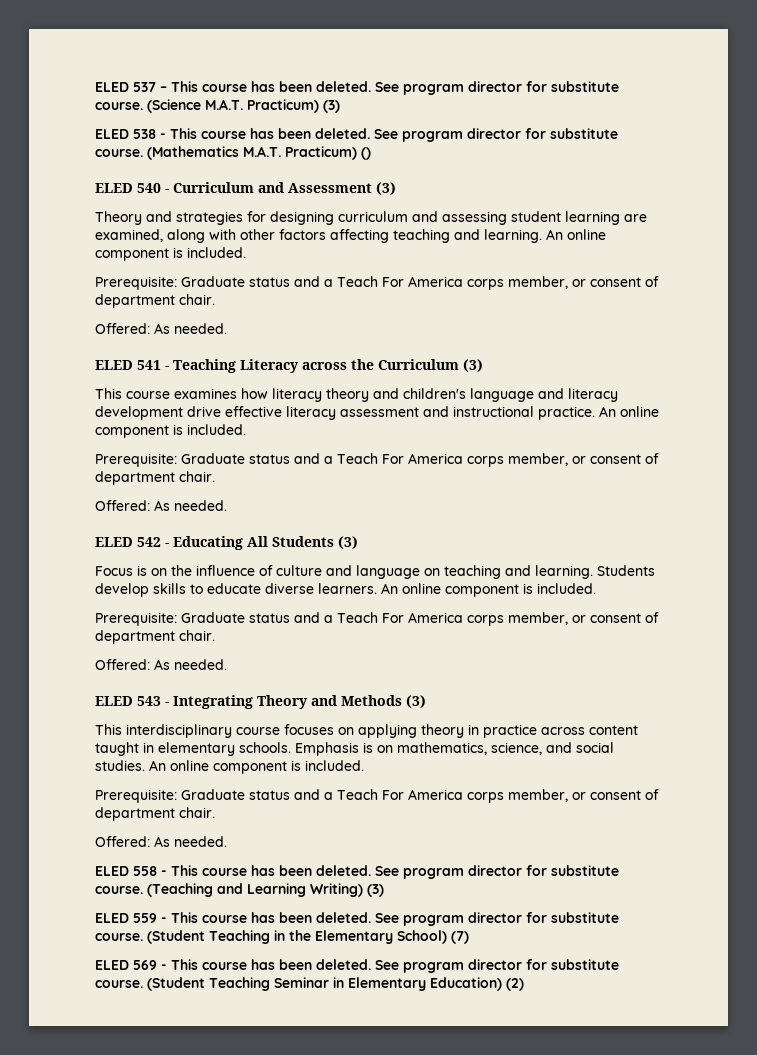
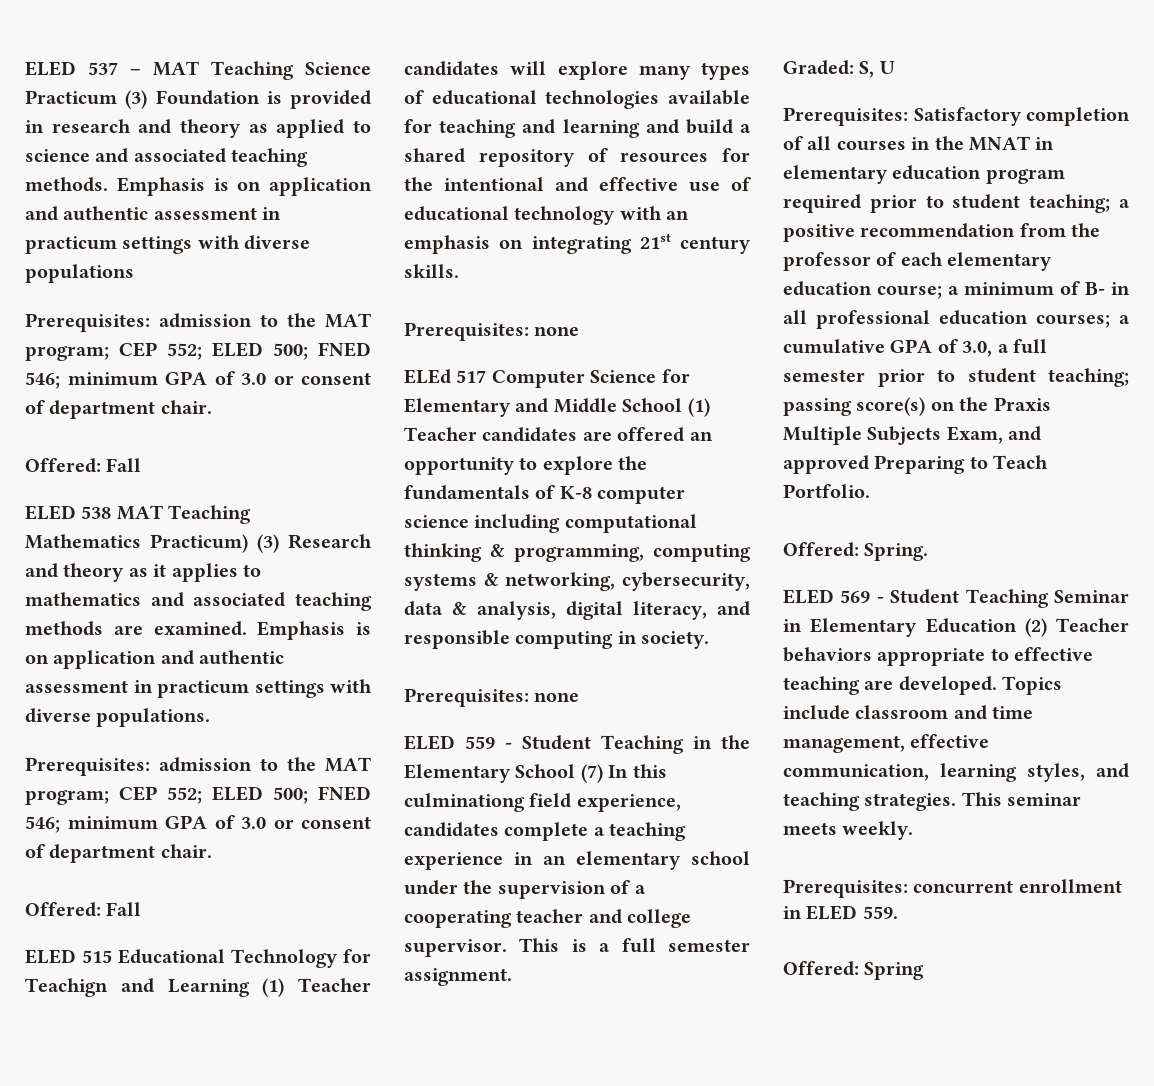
[171,81,619,95] [95,99,340,113] [95,128,618,142] [95,146,371,160] [95,182,396,195] [95,211,647,225] [95,229,606,243] [95,247,246,261] [95,276,659,290] [95,294,215,308] [95,323,227,334] [95,359,483,373] [95,388,618,402] [95,406,659,420] [95,424,246,438] [95,453,659,467] [95,471,215,485] [95,500,227,511] [95,536,358,550] [95,565,655,579] [95,583,596,597] [95,612,659,626] [95,630,215,644] [95,659,227,670] [95,695,426,709] [95,724,638,738] [95,742,614,756] [95,760,364,774] [95,789,659,803] [95,807,215,821] [95,836,227,847] [95,865,619,879] [95,883,384,897] [95,912,619,926] [95,930,205,944] This course has been deleted. See program director for substitute course. (Science M.A.T. Practicum) (3) // ELED 538 - This course has been deleted. See program director for substitute course. (Mathematics M.A.T. Practicum) () // ELED 540 - Curriculum and Assessment (3) // Theory and strategies for designing curriculum and assessing student learning are examined, along with other factors affecting teaching and learning. An online component is included. // Prerequisite: Graduate status and a Teach For America corps member, or consent of department chair. // Offered: As needed. // ELED 541 - Teaching Literacy across the Curriculum (3) // This course examines how literacy theory and children's language and literacy development drive effective literacy assessment and instructional practice. An online component is included. // Prerequisite: Graduate status and a Teach For America corps member, or consent of department chair. // Offered: As needed. // ELED 542 - Educating All Students (3) // Focus is on the influence of culture and language on teaching and learning. Students develop skills to educate diverse learners. An online component is included. // Prerequisite: Graduate status and a Teach For America corps member, or consent of department chair. // Offered: As needed. // ELED 543 - Integrating Theory and Methods (3) // This interdisciplinary course focuses on applying theory in practice across content taught in elementary schools. Emphasis is on mathematics, science, and social studies. An online component is included. // Prerequisite: Graduate status and a Teach For America corps member, or consent of department chair. // Offered: As needed. // ELED 558 - This course has been deleted. See program director for substitute course. (Teaching and Learning Writing) (3) // ELED 559 - This course has been deleted. See program director for substitute course. (Student -> [153,61,371,80] [25,90,371,109] [25,119,371,138] [25,148,309,167] [25,177,372,196] [25,206,282,221] [25,235,311,254] [25,264,134,283] [25,313,371,332] [25,342,371,361] [25,371,371,389] [25,400,212,419] [25,458,142,473] [25,505,252,524] [25,534,372,553] [25,563,261,582] [25,592,373,611] [25,621,371,640] [25,650,285,669] [25,679,372,698] [25,708,211,727] [25,757,371,776] [25,786,371,805] [25,815,371,833] [25,844,212,863] [25,902,142,917] [25,949,371,968] [25,978,371,997] [404,61,750,80] [404,90,750,109] [404,119,751,138] [404,148,750,167] [404,177,751,192] [404,206,690,225] [404,233,751,254] [404,264,459,278] [404,322,580,341] [404,369,690,388] [404,398,710,417] [404,427,713,442] [404,456,648,475] [404,485,686,504] [404,514,697,533] [404,543,751,562] [404,572,750,591] [404,601,750,620] [404,630,710,649] [404,688,580,707] [404,735,591,750] MAT Teaching Science Practicum (3) Foundation is provided in research and theory as applied to science and associated teaching methods. Emphasis is on application and authentic assessment in practicum settings with diverse populations // Prerequisites: admission to the MAT program; CEP 552; ELED 500; FNED 546; minimum GPA of 3.0 or consent of department chair. // Offered: Fall // ELED 538 MAT Teaching Mathematics Practicum) (3) Research and theory as it applies to mathematics and associated teaching methods are examined. Emphasis is on application and authentic assessment in practicum settings with diverse populations. // Prerequisites: admission to the MAT program; CEP 552; ELED 500; FNED 546; minimum GPA of 3.0 or consent of department chair. // Offered: Fall // ELED 515 Educational Technology for Teachign and Learning (1) Teacher candidates will explore many types of educational technologies available for teaching and learning and build a shared repository of resources for the intentional and effective use of educational technology with an emphasis on integrating 21st century skills. // Prerequisites: none // ELEd 517 Computer Science for Elementary and Middle School (1) Teacher candidates are offered an opportunity to explore the fundamentals of K-8 computer science including computational thinking & programming, computing systems & networking, cybersecurity, data & analysis, digital literacy, and responsible computing in society. // Prerequisites: none // ELED 559 - Student
[397,930,447,944] School) -> [515,764,576,778] School
[95,959,619,973] [95,977,524,991] // ELED 569 - This course has been deleted. See program director for substitute course. (Student Teaching Seminar in Elementary Education) (2) -> [608,764,667,778] [404,793,681,812] [404,822,687,841] [404,851,750,870] [404,880,646,899] [404,909,692,928] [404,938,750,957] [404,968,512,986] [783,60,895,78] [783,107,1130,126] [783,136,1055,151] [783,165,1065,184] [783,194,1130,213] [783,223,1101,242] [783,252,1053,271] [783,281,1130,299] [783,310,1130,329] [783,339,1047,357] [783,368,1129,387] [783,397,1051,416] [783,426,1042,445] [783,455,1049,474] [783,484,870,498] [783,542,929,561] [783,589,1129,608] [783,618,1129,637] [783,647,1094,666] [783,676,1063,695] [783,705,1034,720] [783,734,990,753] [783,763,1129,782] [783,792,1082,811] [783,821,914,840] [783,879,1122,898] [783,905,898,920] [783,961,925,980] In this culminationg field experience, candidates complete a teaching experience in an elementary school under the supervision of a cooperating teacher and college supervisor. This is a full semester assignment. // Graded: S, U // Prerequisites: Satisfactory completion of all courses in the MNAT in elementary education program required prior to student teaching; a positive recommendation from the professor of each elementary education course; a minimum of B- in all professional education courses; a cumulative GPA of 3.0, a full semester prior to student teaching; passing score(s) on the Praxis Multiple Subjects Exam, and approved Preparing to Teach Portfolio. // Offered: Spring. // ELED 569 - Student Teaching Seminar in Elementary Education (2) Teacher behaviors appropriate to effective teaching are developed. Topics include classroom and time management, effective communication, learning styles, and teaching strategies. This seminar meets weekly. // Prerequisites: concurrent enrollment in ELED 559. // Offered: Spring

